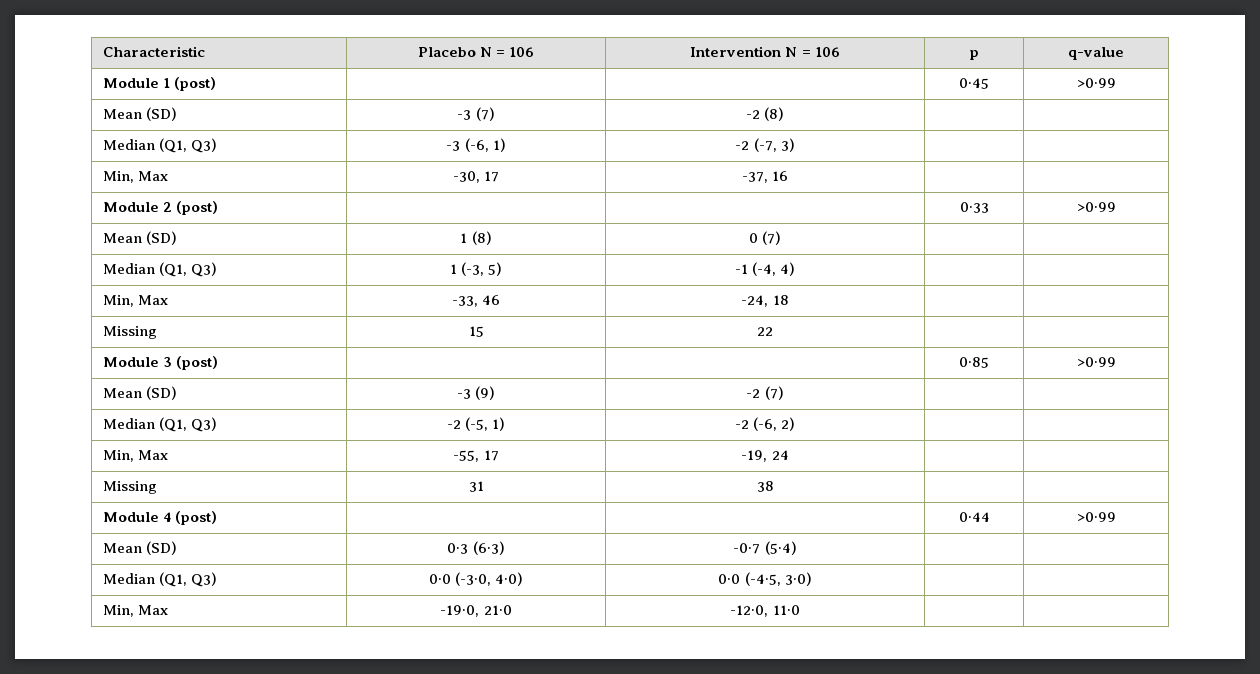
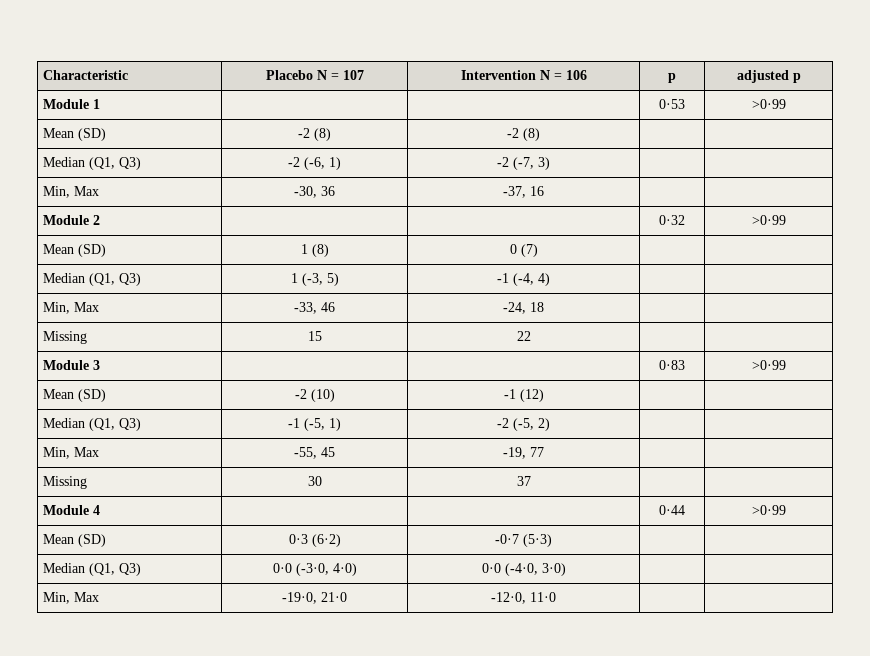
[509,47,535,57] 106 -> [342,70,364,80] 107
[1068,47,1124,60] q-value -> [736,70,801,83] adjusted p
[173,77,216,91] [959,78,989,89] [1076,78,1116,88] [102,107,177,121] [457,107,495,121] (post) | | | 0·45 | >0·99 // Mean (SD) | -3 (7) -> [659,99,685,109] [751,99,786,109] [43,128,107,141] [298,128,331,141] | | | 0·53 | >0·99 // Mean (SD) | -2 (8)
[446,141,461,151] -3 -> [288,157,300,167] -2
[484,171,500,182] 17 -> [321,186,335,196] 36
[175,201,218,215] [959,202,989,213] (post) | | | 0·33 -> [659,215,685,225] | | | 0·32
[175,356,218,370] [959,357,989,368] [1076,357,1116,367] [102,386,177,400] [456,386,496,400] [746,386,784,400] [102,417,217,432] [446,420,461,429] (post) | | | 0·85 | >0·99 // Mean (SD) | -3 (9) | -2 (7) | | // Median (Q1, Q3) | -2 -> [659,360,685,370] [751,360,786,370] [43,389,107,402] [294,389,335,402] [503,389,544,402] [43,418,142,431] [288,418,300,428] | | | 0·83 | >0·99 // Mean (SD) | -2 (10) | -1 (12) | | // Median (Q1, Q3) | -1
[753,417,777,431] (-6, -> [513,418,534,431] (-5,
[483,450,499,461] 17 -> [321,447,335,457] 45
[771,450,789,460] [102,481,157,494] [468,481,484,492] [756,481,774,492] 24 | | // Missing | 31 | 38 -> [530,447,544,457] [43,476,88,489] [307,476,322,486] [516,476,531,486] 77 | | // Missing | 30 | 37
[174,511,217,525] (post) -> (101, 510) none
[472,541,505,555] (6·3) -> [311,534,341,547] (6·2)
[764,541,797,555] (5·4) -> [523,534,552,547] (5·3)
[744,572,781,586] (-4·5, -> [504,563,538,576] (-4·0,

